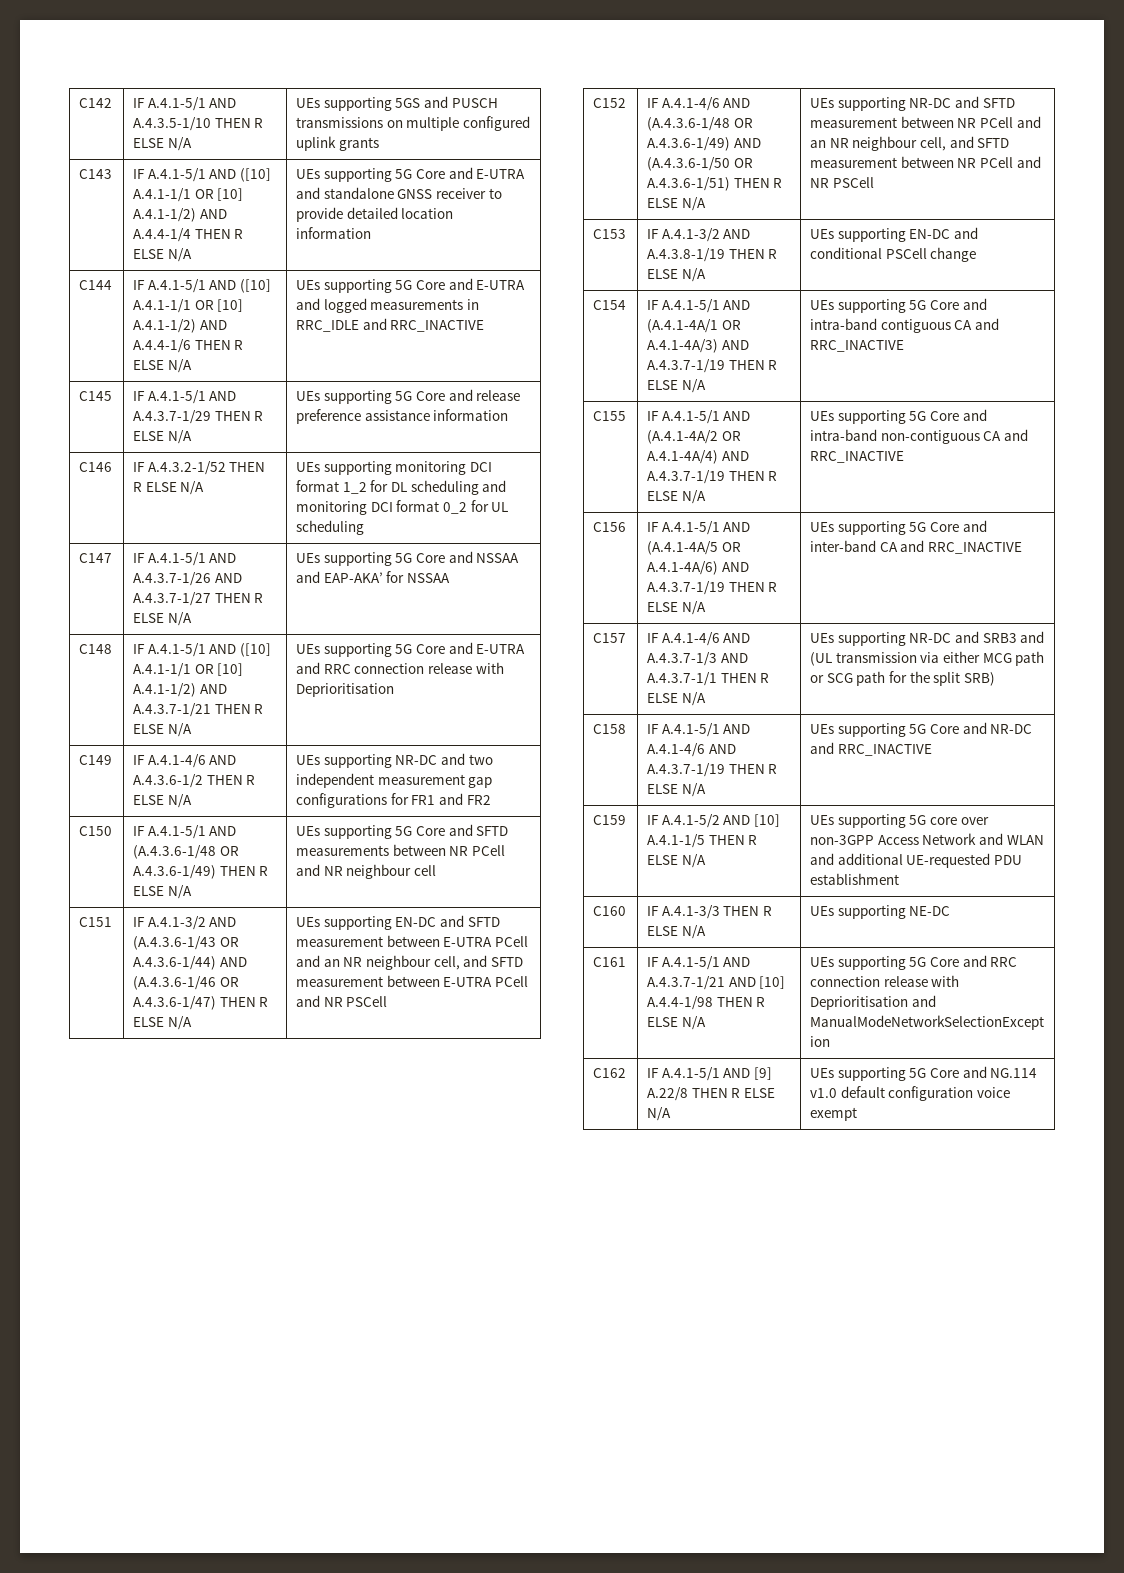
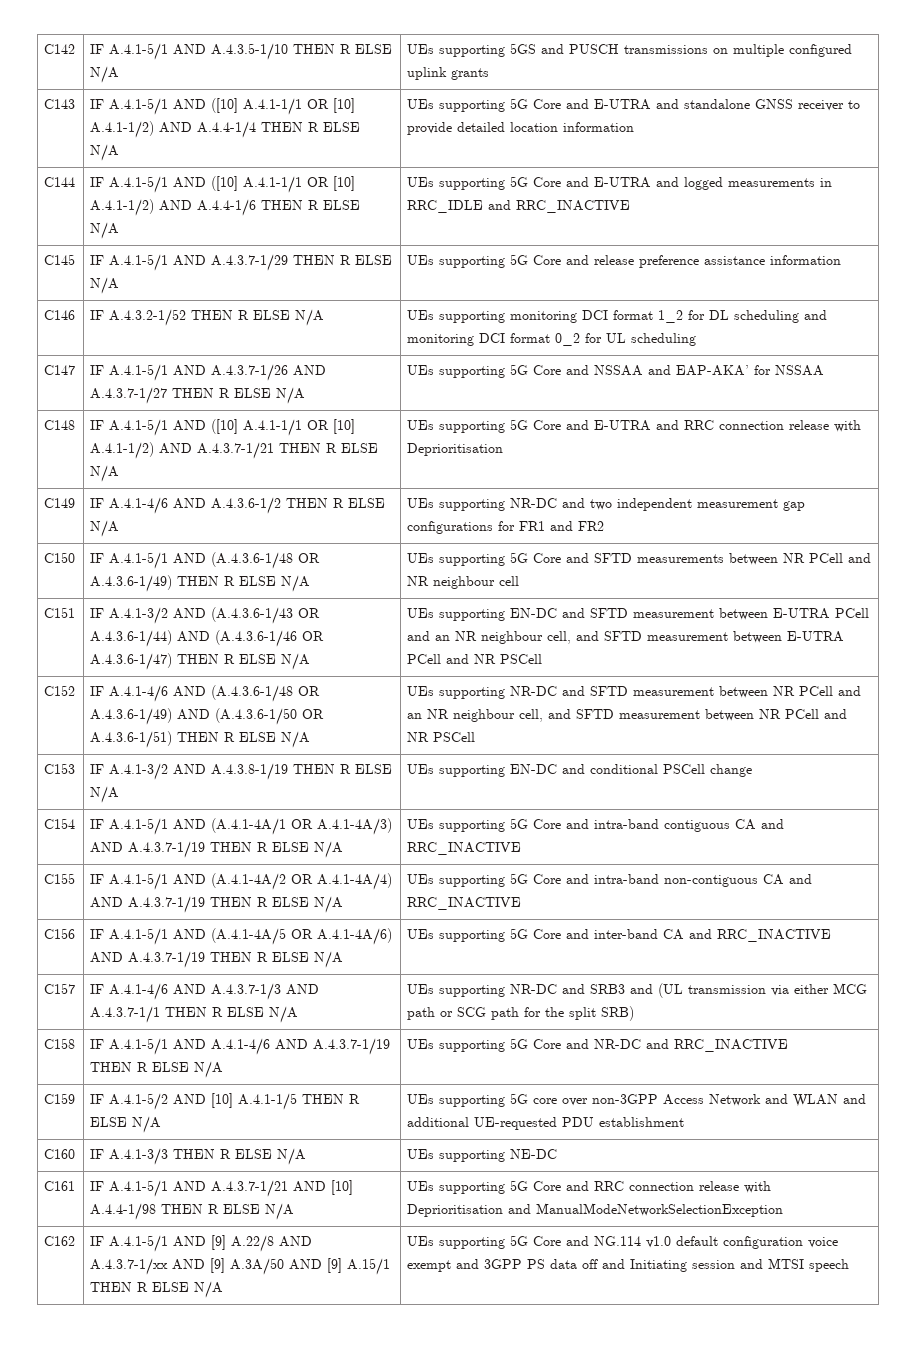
(689, 1094) none -> [279,1236,313,1247] [90,1258,391,1275] AND A.4.3.7-1/xx AND [9] A.3A/50 AND [9] A.15/1
(858, 1114) none -> [456,1258,850,1272] and 3GPP PS data off and Initiating session and MTSI speech

